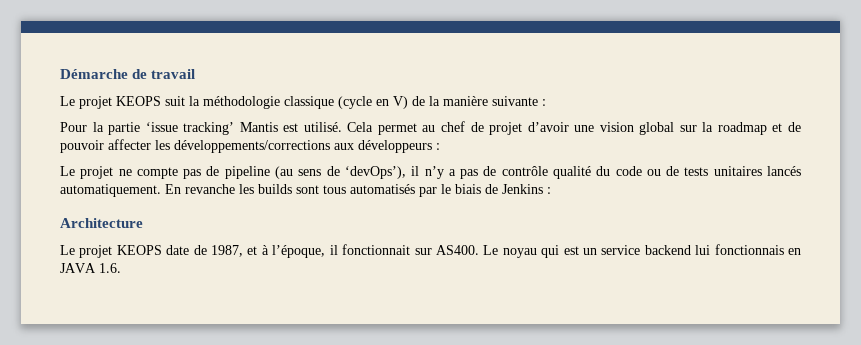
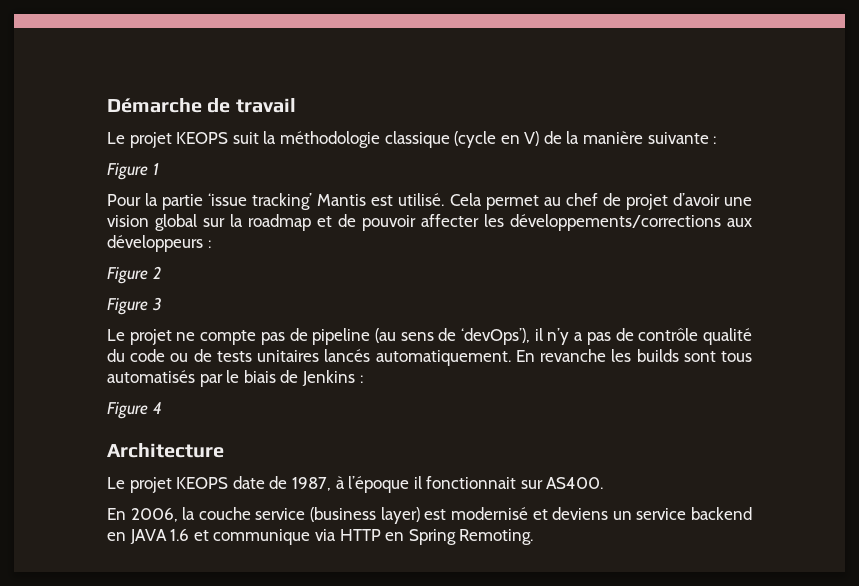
(546, 102) none -> [107,163,159,180] // Figure 1
(440, 146) none -> [107,266,161,284] [107,297,162,315] // Figure 2 // Figure 3
(551, 190) none -> [107,402,162,419] // Figure 4
[247,245,326,258] et à l’époque, -> [335,476,410,493] à l’époque
[483,244,801,258] [60,263,121,273] Le noyau qui est un service backend lui fonctionnais en JAVA 1.6. -> [107,507,752,524] [107,529,534,545] // En 2006, la couche service (business layer) est modernisé et deviens un service backend en JAVA 1.6 et communique via HTTP en Spring Remoting.

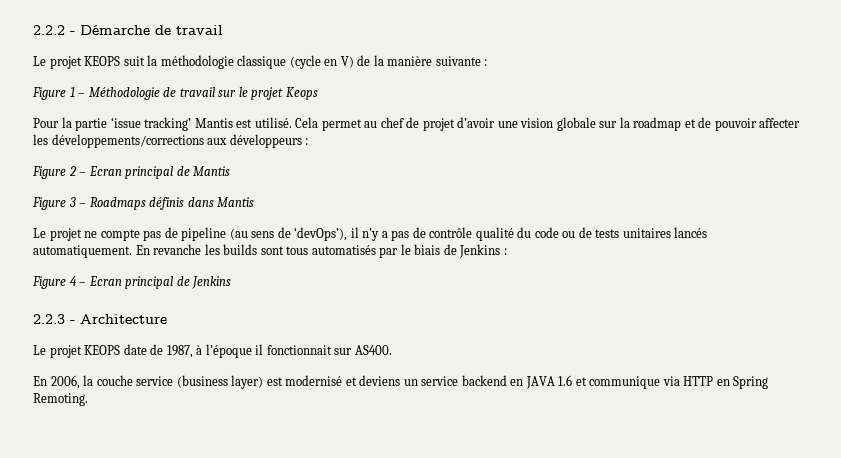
(107, 105) none -> [33,25,75,35] 2.2.2 -
(159, 169) none -> [78,87,318,100] – Méthodologie de travail sur le projet Keops
[155,214,197,231] global -> [556,117,596,131] globale
[107,297,162,315] // Figure 3 -> [79,166,231,179] [32,197,255,210] – Ecran principal de Mantis // Figure 3 – Roadmaps définis dans Mantis
(162, 408) // -> [79,276,232,289] [33,314,75,324] – Ecran principal de Jenkins // 2.2.3 -

